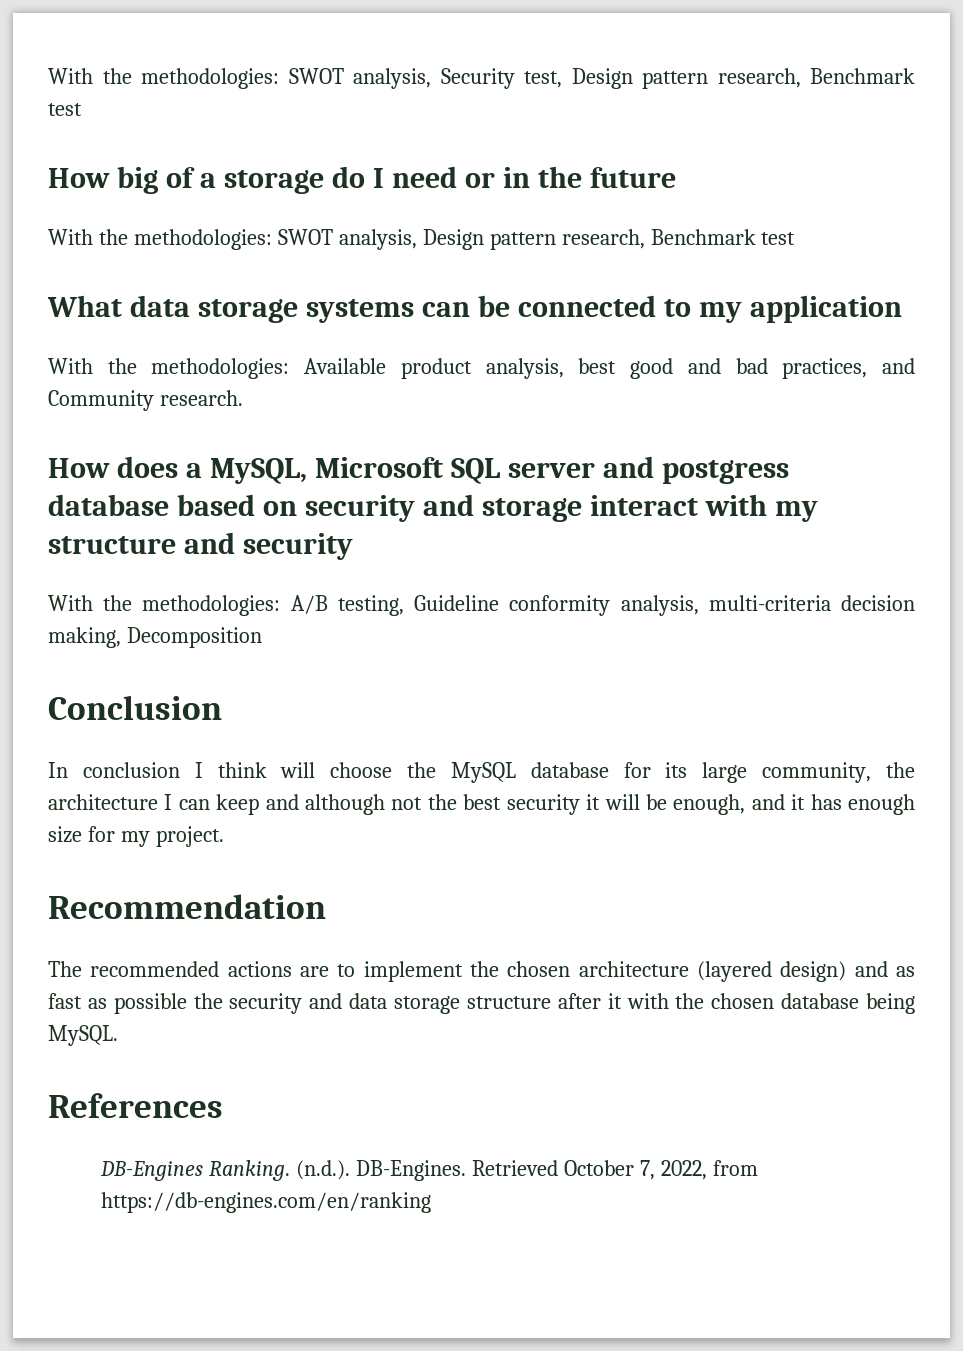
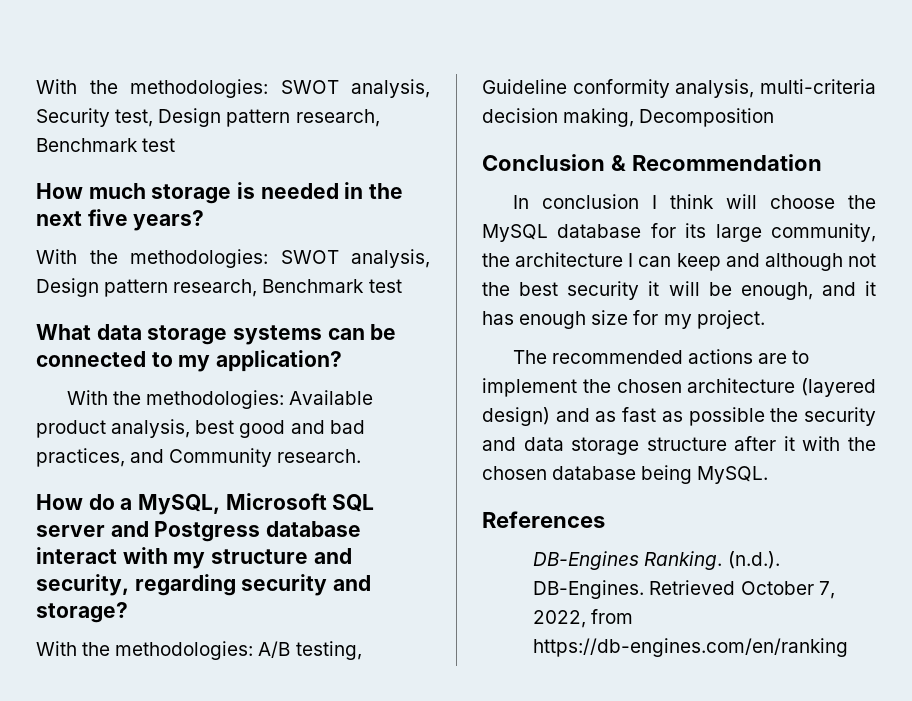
[116,166,676,194] big of a storage do I need or in the future -> [88,182,404,204] [36,209,205,231] much storage is needed in the next five years?
[749,295,902,323] application -> [216,350,343,372] application?
[116,456,178,478] does -> [88,494,115,510] do
[661,460,789,484] [48,494,582,522] postgress database based on security and storage -> [154,521,362,542] Postgress database
[242,533,353,560] security -> [36,574,372,596] [36,602,128,623] security, regarding security and storage?
(222, 707) none -> [610,154,822,171] & Recommendation
[48,894,326,919] // Recommendation -> (765, 319) none

